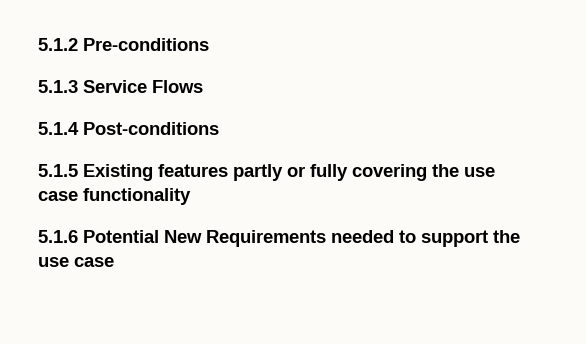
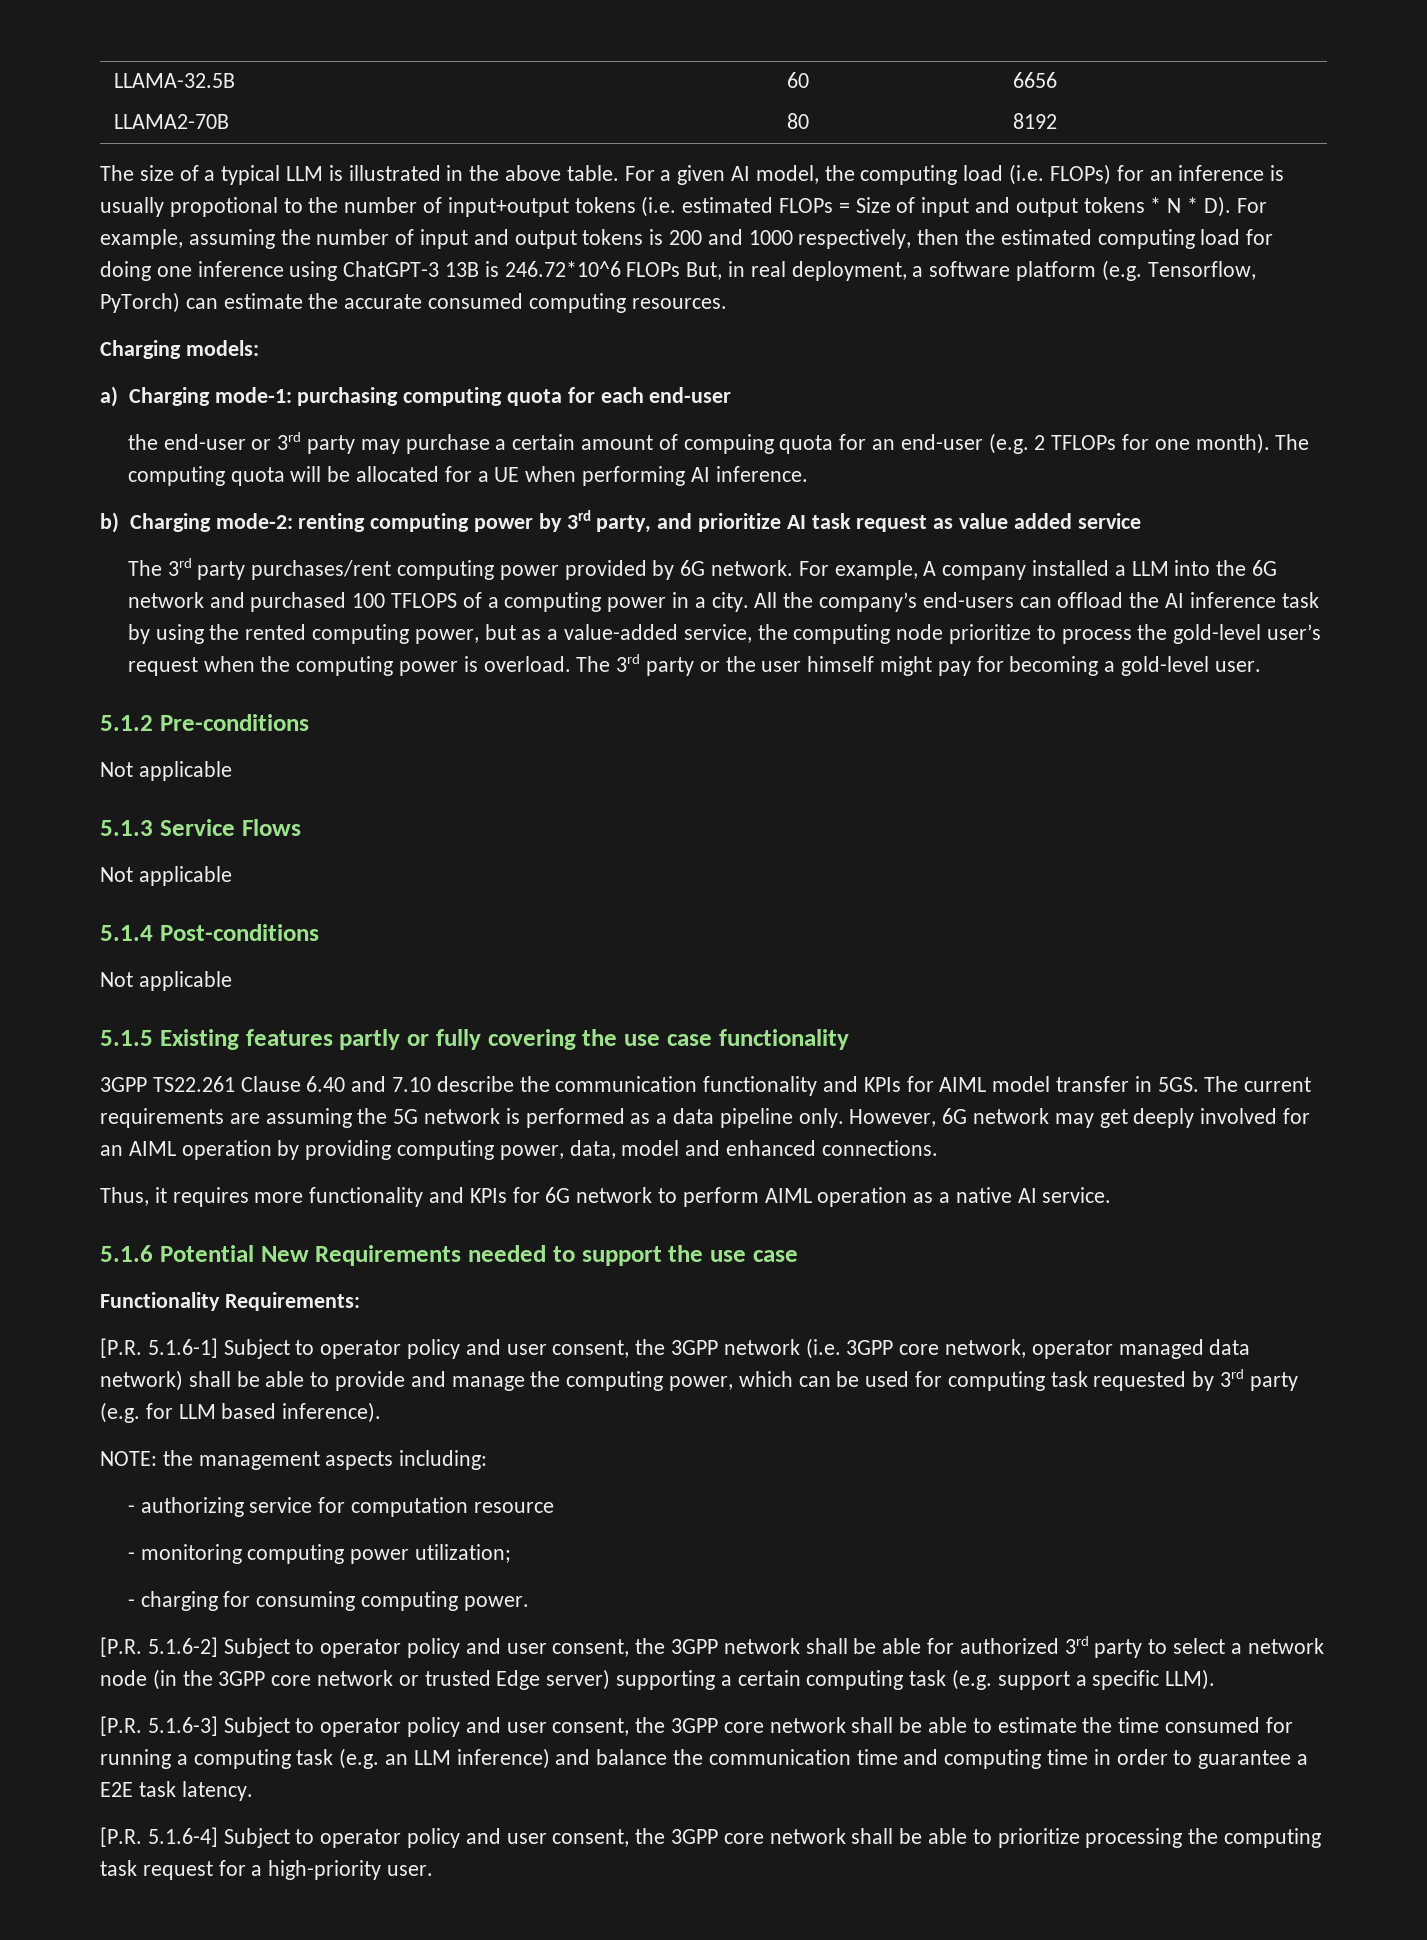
(38, 44) none -> [113,73,235,88] [786,72,809,88] [1012,72,1057,88] [113,114,229,129] [786,113,809,129] [1012,113,1057,129] [100,164,1285,185] [100,196,1267,217] [100,229,1274,249] [100,260,1256,281] [100,292,727,313] [100,340,259,359] [100,386,732,407] [127,432,1310,454] [127,466,808,486] [100,510,1141,533] [127,558,1278,580] [127,592,1319,612] [127,624,1322,644] [127,654,1261,676] LLAMA-32.5B | 60 | 6656 // LLAMA2-70B | 80 | 8192 // The size of a typical LLM is illustrated in the above table. For a given AI model, the computing load (i.e. FLOPs) for an inference is usually propotional to the number of input+output tokens (i.e. estimated FLOPs = Size of input and output tokens * N * D). For example, assuming the number of input and output tokens is 200 and 1000 respectively, then the estimated computing load for doing one inference using ChatGPT-3 13B is 246.72*10^6 FLOPs But, in real deployment, a software platform (e.g. Tensorflow, PyTorch) can estimate the accurate consumed computing resources. // Charging models: // a) Charging mode-1: purchasing computing quota for each end-user // the end-user or 3rd party may purchase a certain amount of compuing quota for an end-user (e.g. 2 TFLOPs for one month). The computing quota will be allocated for a UE when performing AI inference. // b) Charging mode-2: renting computing power by 3rd party, and prioritize AI task request as value added service // The 3rd party purchases/rent computing power provided by 6G network. For example, A company installed a LLM into the 6G network and purchased 100 TFLOPS of a computing power in a city. All the company’s end-users can offload the AI inference task by using the rented computing power, but as a value-added service, the computing node prioritize to process the gold-level user’s request when the computing power is overload. The 3rd party or the user himself might pay for becoming a gold-level user. //
(209, 44) none -> [100,761,232,781] // Not applicable
(203, 86) none -> [100,866,232,886] // Not applicable
(219, 128) none -> [100,971,232,991] // Not applicable
(191, 196) none -> [100,1076,1312,1096] [100,1108,1311,1128] [100,1140,938,1160] [100,1187,1112,1207] // 3GPP TS22.261 Clause 6.40 and 7.10 describe the communication functionality and KPIs for AIML model transfer in 5GS. The current requirements are assuming the 5G network is performed as a data pipeline only. However, 6G network may get deeply involved for an AIML operation by providing computing power, data, model and enhanced connections. // Thus, it requires more functionality and KPIs for 6G network to perform AIML operation as a native AI service.
(114, 262) none -> [100,1292,360,1311] [100,1338,1251,1359] [100,1369,1298,1391] [100,1402,382,1423] [100,1450,488,1470] [127,1497,554,1517] [127,1544,511,1564] [127,1591,529,1611] [100,1636,1324,1658] [100,1669,1216,1690] [100,1716,1293,1737] [100,1748,1309,1769] [100,1781,253,1801] [100,1827,1322,1848] [100,1860,434,1880] // Functionality Requirements: // [P.R. 5.1.6-1] Subject to operator policy and user consent, the 3GPP network (i.e. 3GPP core network, operator managed data network) shall be able to provide and manage the computing power, which can be used for computing task requested by 3rd party (e.g. for LLM based inference). // NOTE: the management aspects including: // - authorizing service for computation resource // - monitoring computing power utilization; // - charging for consuming computing power. // [P.R. 5.1.6-2] Subject to operator policy and user consent, the 3GPP network shall be able for authorized 3rd party to select a network node (in the 3GPP core network or trusted Edge server) supporting a certain computing task (e.g. support a specific LLM). // [P.R. 5.1.6-3] Subject to operator policy and user consent, the 3GPP core network shall be able to estimate the time consumed for running a computing task (e.g. an LLM inference) and balance the communication time and computing time in order to guarantee a E2E task latency. // [P.R. 5.1.6-4] Subject to operator policy and user consent, the 3GPP core network shall be able to prioritize processing the computing task request for a high-priority user.

